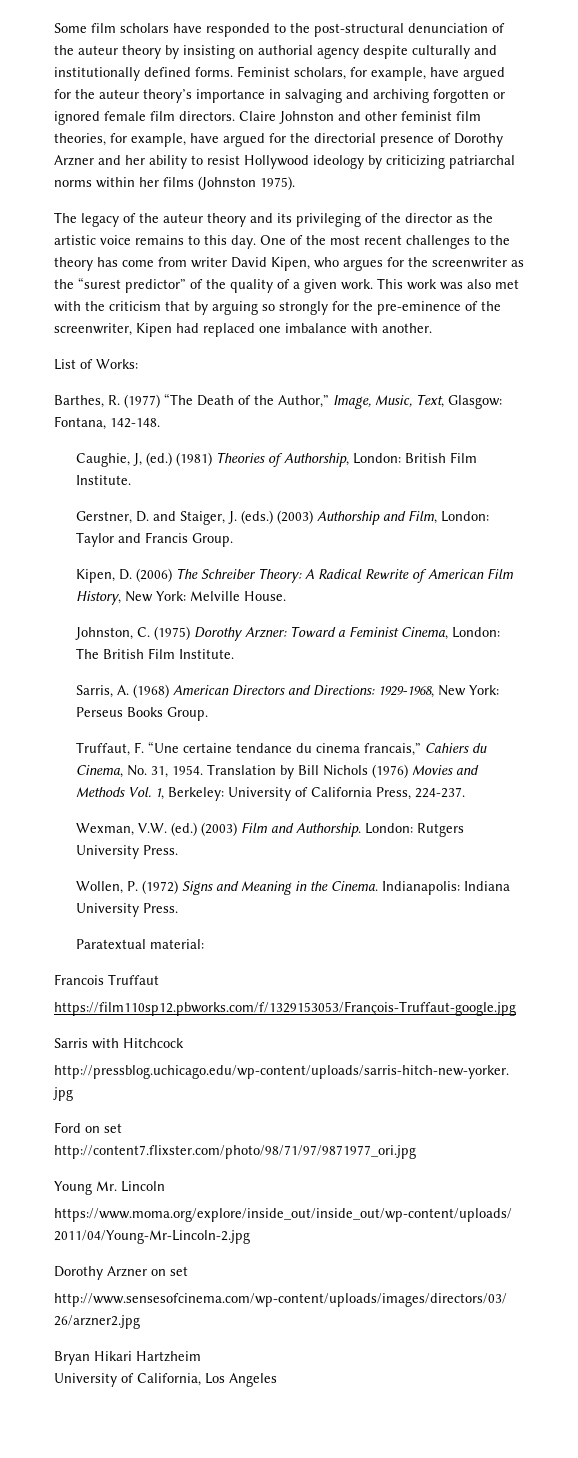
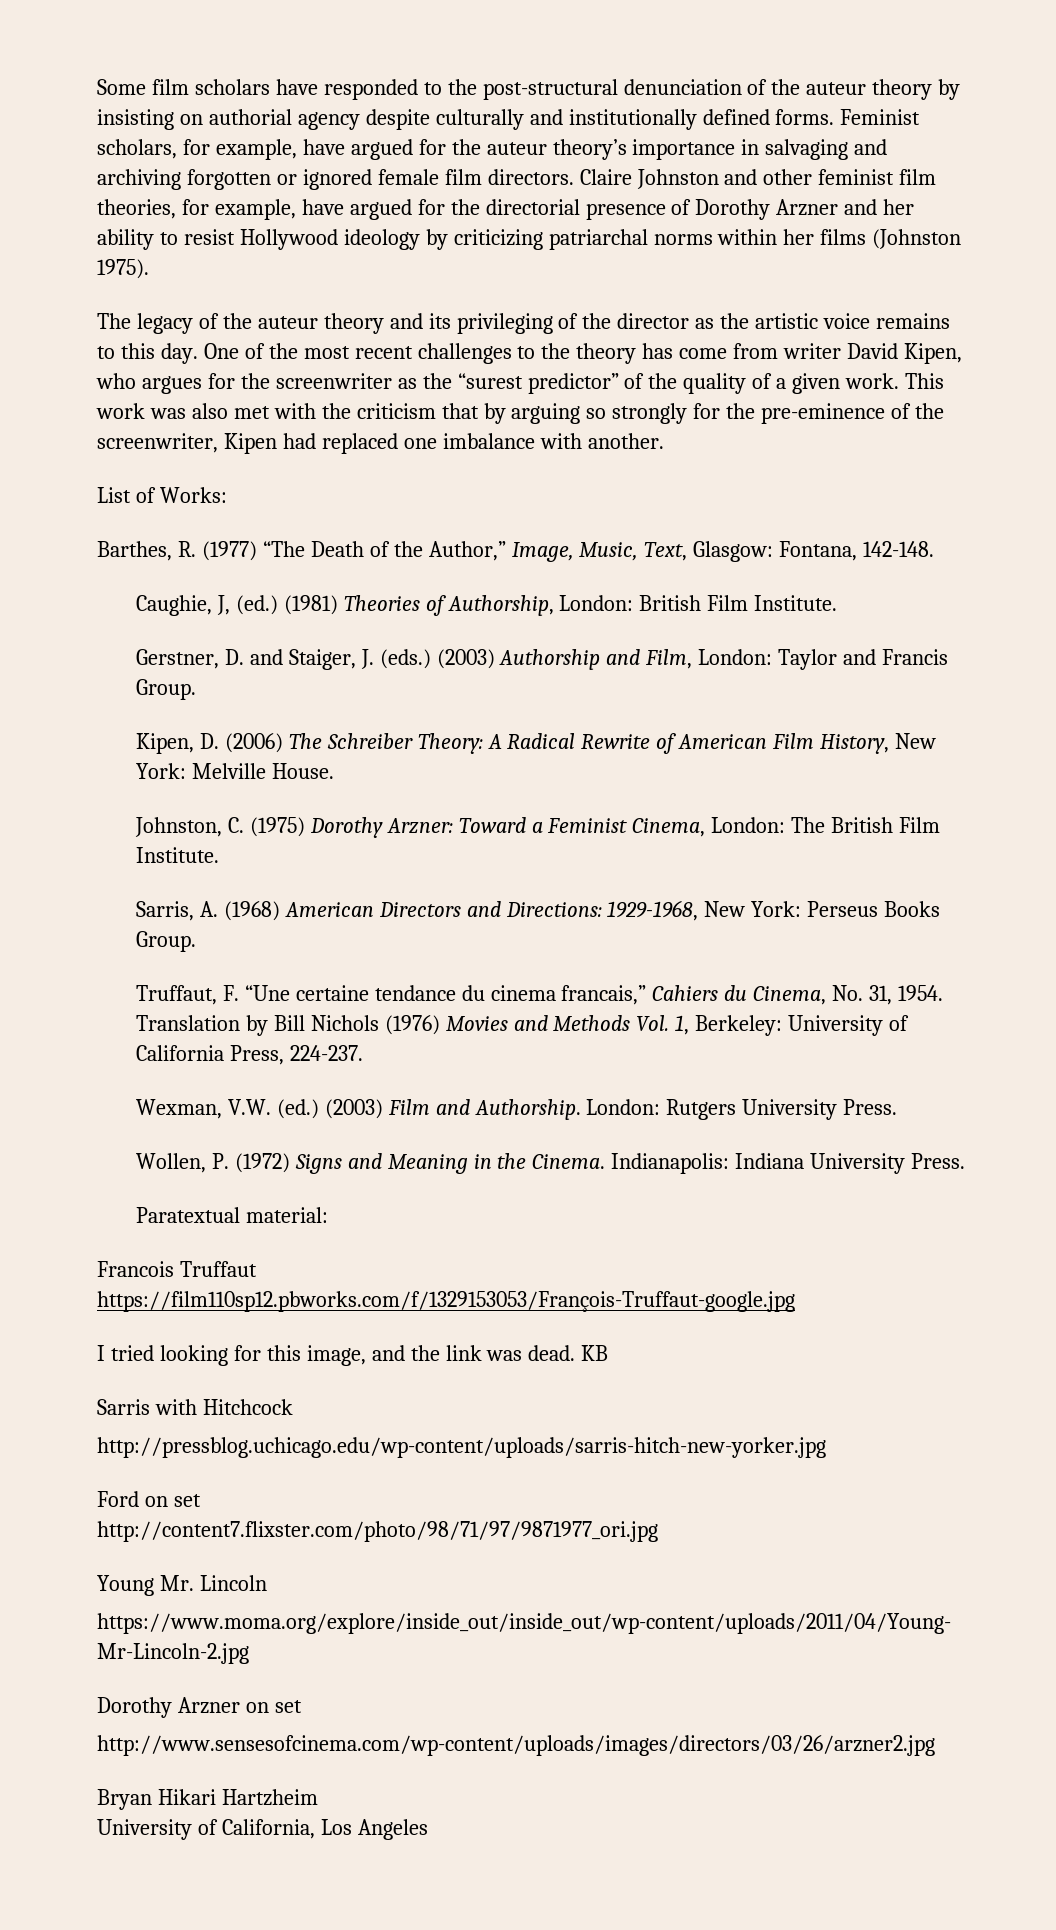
(516, 1008) none -> [97,1345,609,1366] // I tried looking for this image, and the link was dead. KB

